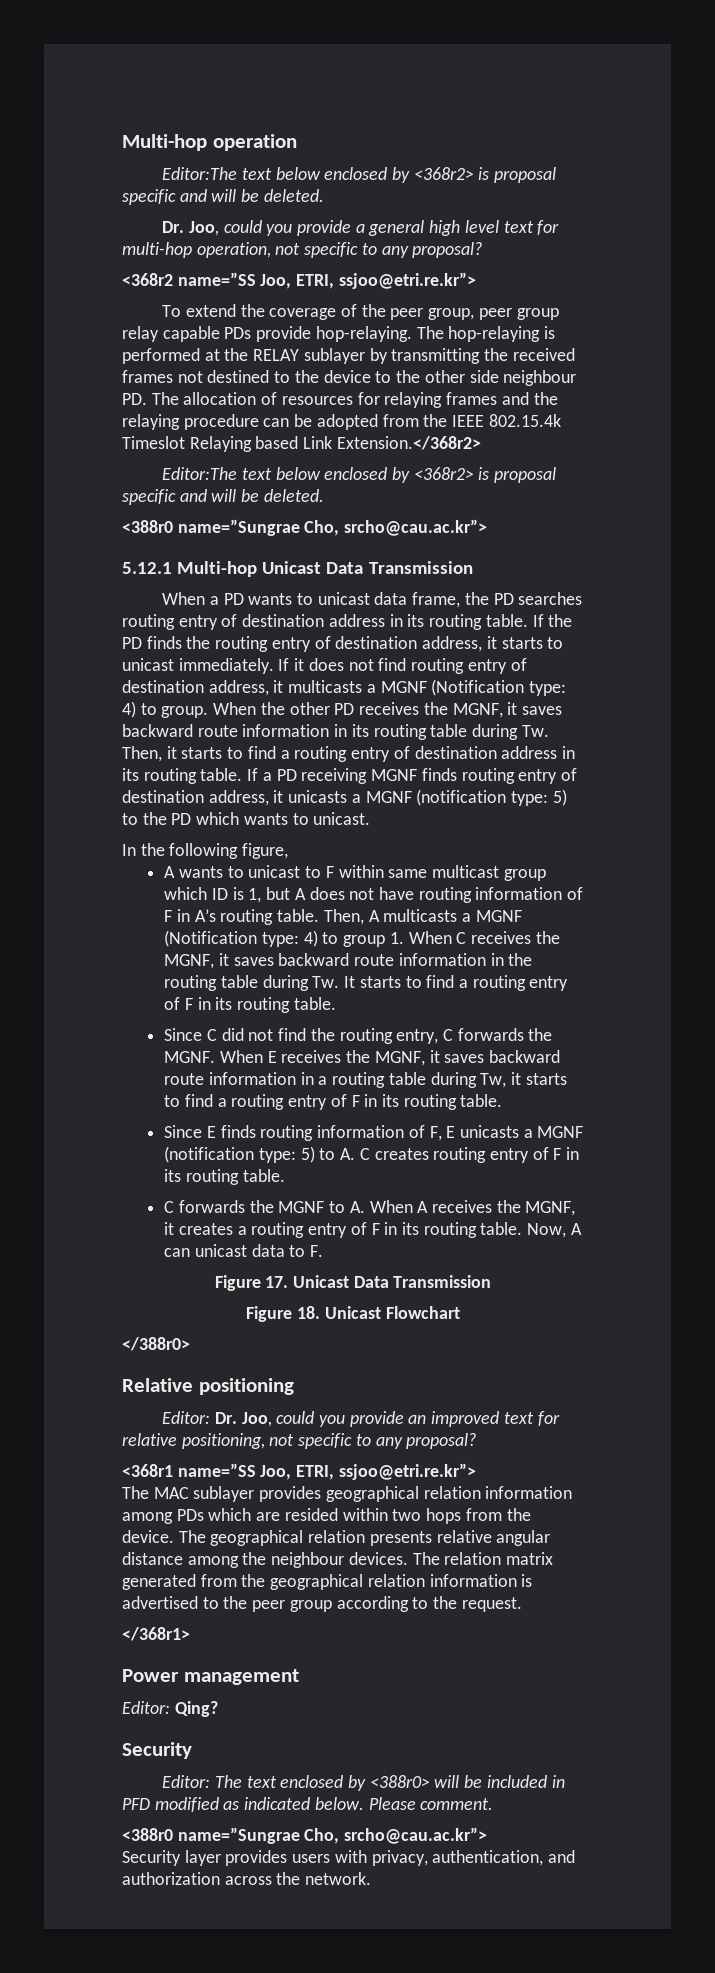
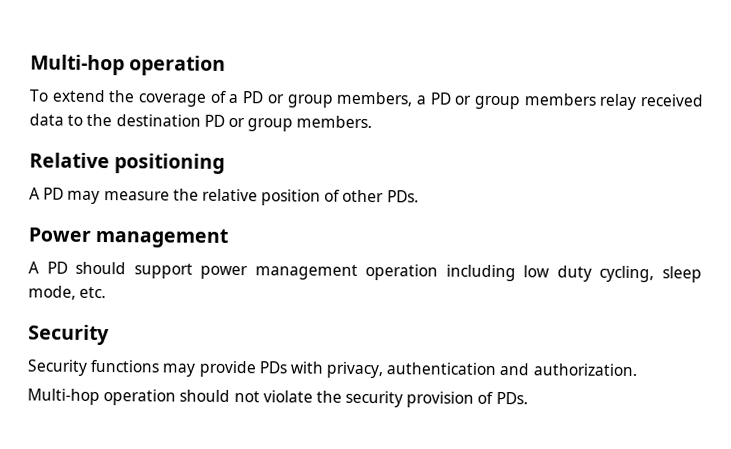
[122,134,297,151] [162,167,557,183] [122,189,324,205] [162,220,560,236] [122,242,483,258] [122,272,476,289] Multi-hop operation // Editor:The text below enclosed by <368r2> is proposal specific and will be deleted. // Dr. Joo, could you provide a general high level text for multi-hop operation, not specific to any proposal? // <368r2 name=”SS Joo, ETRI, ssjoo@etri.re.kr”> -> [30,54,227,76] Multi-hop operation
[361,304,559,320] [122,326,556,342] [122,348,575,364] [122,370,577,386] [122,392,558,408] [122,414,561,430] [122,436,481,452] [162,467,557,483] [122,489,324,505] [122,519,488,536] [122,561,473,577] [162,592,583,608] [122,614,573,630] [122,636,564,652] [122,658,527,674] [122,679,567,696] [122,701,562,718] [122,724,549,740] [122,746,575,762] [122,768,577,784] [122,789,567,806] [122,812,371,825] [122,843,289,859] [164,865,546,881] [164,887,584,903] [164,909,522,925] [164,930,560,947] [164,953,533,969] [164,975,569,991] [164,997,336,1013] [164,1028,553,1044] [164,1050,561,1066] [164,1072,567,1088] [164,1094,503,1110] [164,1125,584,1141] [164,1146,580,1163] [164,1169,285,1185] [164,1200,576,1216] [164,1222,582,1238] [164,1244,324,1257] [214,1275,492,1291] [246,1306,460,1322] [122,1337,190,1351] [122,1378,294,1395] [162,1411,560,1427] [122,1433,477,1449] [122,1463,476,1480] [122,1486,573,1502] [122,1508,531,1524] [122,1530,551,1546] [122,1552,554,1568] [122,1574,533,1590] [122,1596,522,1612] [122,1627,190,1641] [122,1669,299,1685] [122,1701,218,1717] [122,1742,192,1759] [162,1775,565,1791] [122,1797,494,1812] [122,1827,488,1844] [122,1850,576,1866] [122,1872,372,1885] the peer group, peer group relay capable PDs provide hop-relaying. The hop-relaying is performed at the RELAY sublayer by transmitting the received frames not destined to the device to the other side neighbour PD. The allocation of resources for relaying frames and the relaying procedure can be adopted from the IEEE 802.15.4k Timeslot Relaying based Link Extension.</368r2> // Editor:The text below enclosed by <368r2> is proposal specific and will be deleted. // <388r0 name=”Sungrae Cho, srcho@cau.ac.kr”> // 5.12.1 Multi-hop Unicast Data Transmission // When a PD wants to unicast data frame, the PD searches routing entry of destination address in its routing table. If the PD finds the routing entry of destination address, it starts to unicast immediately. If it does not find routing entry of destination address, it multicasts a MGNF (Notification type: 4) to group. When the other PD receives the MGNF, it saves backward route information in its routing table during Tw. Then, it starts to find a routing entry of destination address in its routing table. If a PD receiving MGNF finds routing entry of destination address, it unicasts a MGNF (notification type: 5) to the PD which wants to unicast. // In the following figure, // A wants to unicast to F within same multicast group which ID is 1, but A does not have routing information of F in A’s routing table. Then, A multicasts a MGNF (Notification type: 4) to group 1. When C receives the MGNF, it saves backward route information in the routing table during Tw. It starts to find a routing entry of F in its routing table. // Since C did not find the routing entry, C forwards the MGNF. When E receives the MGNF, it saves backward route information in a routing table during Tw, it starts to find a routing entry of F in its routing table. // Since E finds routing information of F, E unicasts a MGNF (notification type: 5) to A. C creates routing entry of F in its routing table. // C forwards the MGNF to A. When A receives the MGNF, it creates a routing entry of F in its routing table. Now, A can unicast data to F. // Figure 17. Unicast Data Transmission // Figure 18. Unicast Flowchart // </388r0> // Relative positioning // Editor: Dr. Joo, could you provide an improved text for relative positioning, not specific to any proposal? // <368r1 name=”SS Joo, ETRI, ssjoo@etri.re.kr”> // The MAC sublayer provides geographical relation information among PDs which are resided within two hops from the device. The geographical relation presents relative angular distance among the neighbour devices. The relation matrix generated from the geographical relation information is advertised to the peer group according to the request. // </368r1> // Power management // Editor: Qing? // Security // Editor: The text enclosed by <388r0> will be included in PFD modified as indicated below. Please comment. // <388r0 name=”Sungrae Cho, srcho@cau.ac.kr”> // Security layer provides users with privacy, authentication, and authorization across the network. -> [228,91,703,111] [29,113,373,132] [29,152,226,174] [29,187,419,206] [28,227,229,248] [28,261,702,283] [28,285,107,300] [28,324,110,346] [27,359,637,379] [27,388,528,408] a PD or group members, a PD or group members relay received data to the destination PD or group members. // Relative positioning // A PD may measure the relative position of other PDs. // Power management // A PD should support power management operation including low duty cycling, sleep mode, etc. // Security // Security functions may provide PDs with privacy, authentication and authorization. // Multi-hop operation should not violate the security provision of PDs.

